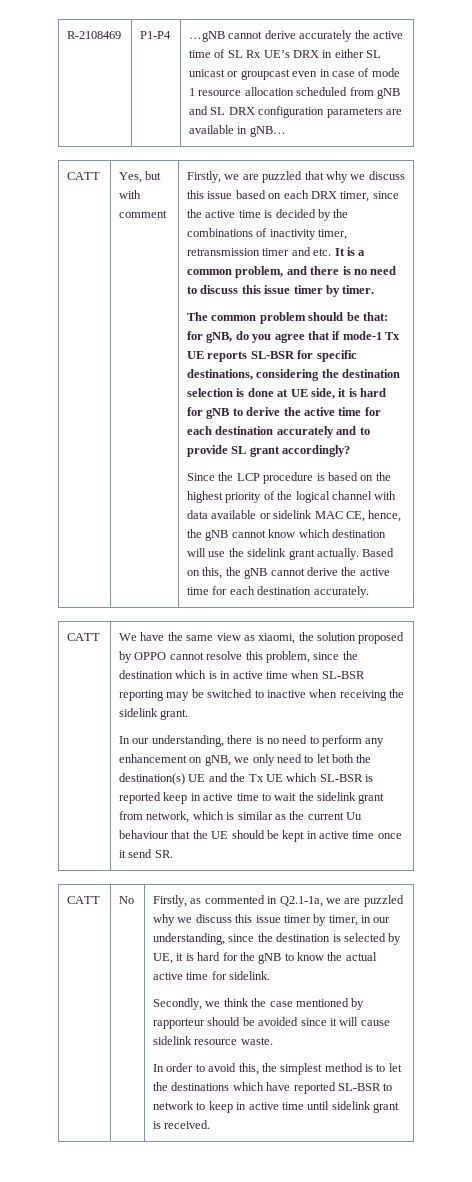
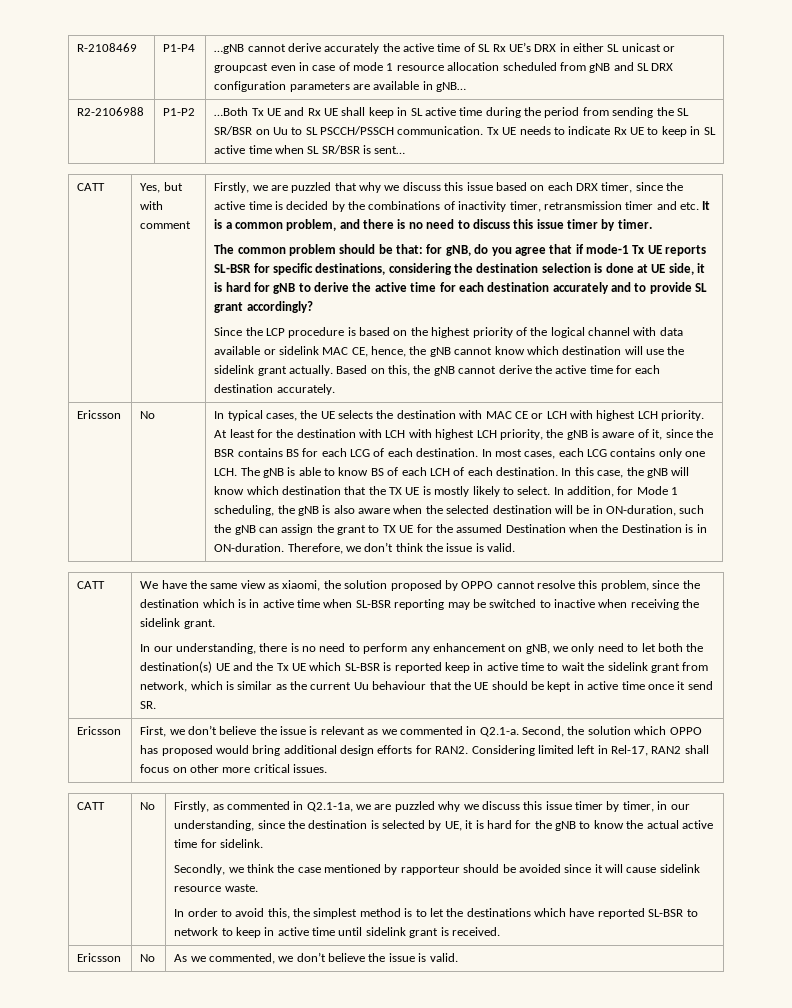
(286, 131) none -> [77,107,145,116] [163,108,196,116] [214,107,689,118] [214,126,716,137] [214,145,406,154] // R2-2106988 | P1-P2 | …Both Tx UE and Rx UE shall keep in SL active time during the period from sending the SL SR/BSR on Uu to SL PSCCH/PSSCH communication. Tx UE needs to indicate Rx UE to keep in SL active time when SL SR/BSR is sent…
(369, 592) none -> [77,410,122,419] [140,411,156,419] [214,410,705,421] [214,429,713,440] [214,448,706,459] [214,467,690,478] [214,486,679,497] [214,505,705,516] [214,524,707,535] [214,542,516,554] // Ericsson | No | In typical cases, the UE selects the destination with MAC CE or LCH with highest LCH priority. At least for the destination with LCH with highest LCH priority, the gNB is aware of it, since the BSR contains BS for each LCG of each destination. In most cases, each LCG contains only one LCH. The gNB is able to know BS of each LCH of each destination. In this case, the gNB will know which destination that the TX UE is mostly likely to select. In addition, for Mode 1 scheduling, the gNB is also aware when the selected destination will be in ON-duration, such the gNB can assign the grant to TX UE for the assumed Destination when the Destination is in ON-duration. Therefore, we don’t think the issue is valid.
(173, 854) none -> [77,726,122,735] [140,725,702,737] [140,745,709,756] [140,764,328,773] // Ericsson | First, we don’t believe the issue is relevant as we commented in Q2.1-a. Second, the solution which OPPO has proposed would bring additional design efforts for RAN2. Considering limited left in Rel-17, RAN2 shall focus on other more critical issues.
(211, 1124) none -> [77,953,122,962] [140,954,156,962] [174,952,458,964] // Ericsson | No | As we commented, we don’t believe the issue is valid.

